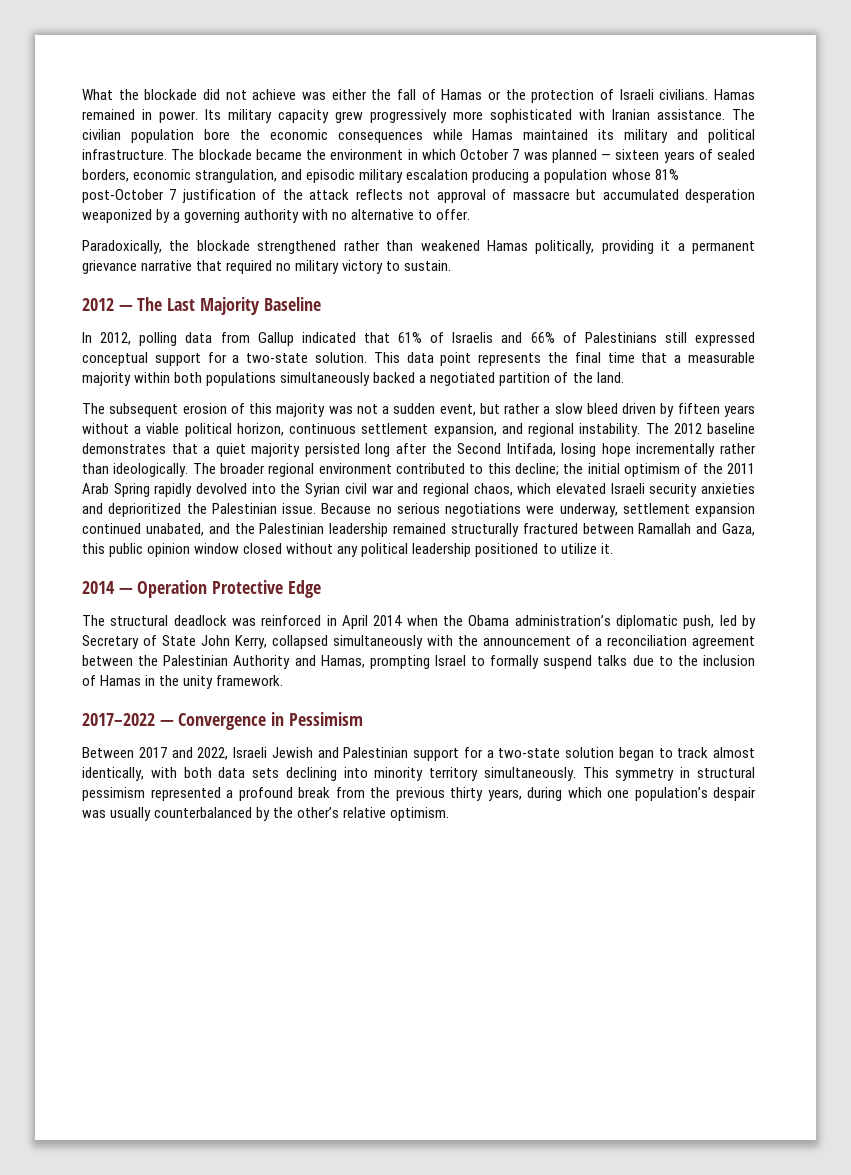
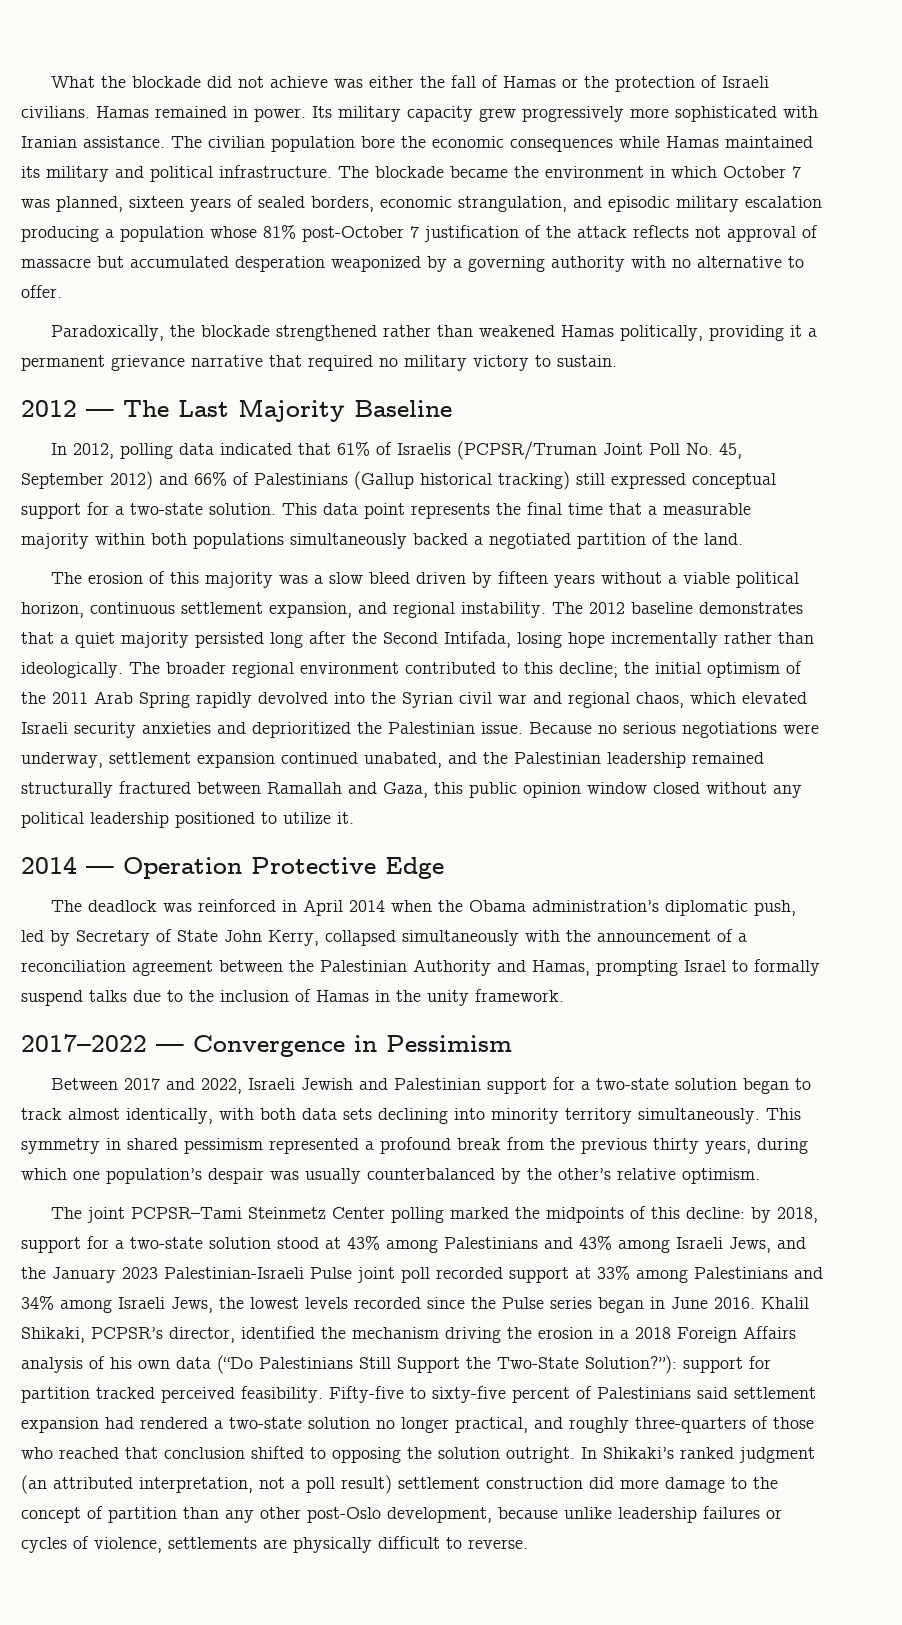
[551,149,611,163] planned — -> [56,196,123,212] planned,
[220,332,294,346] from Gallup -> (215, 449) none
(494, 337) none -> [457,441,743,460] [21,471,153,490] (PCPSR/Truman Joint Poll No. 45, September 2012)
(657, 337) none -> [354,471,570,490] (Gallup historical tracking)
[109,403,179,417] subsequent -> (83, 578) none
[356,403,541,416] not a sudden event, but rather -> (309, 579) none
[110,615,169,626] structural -> (83, 906) none
[696,767,755,778] structural -> [127,1138,178,1150] shared
(450, 814) none -> [51,1206,819,1223] [21,1235,806,1253] [21,1265,823,1283] [21,1295,809,1313] [21,1326,796,1343] [21,1355,771,1374] [21,1386,816,1403] [21,1416,814,1433] [21,1446,815,1463] [21,1475,778,1494] [21,1506,782,1523] [21,1536,528,1553] // The joint PCPSR–Tami Steinmetz Center polling marked the midpoints of this decline: by 2018, support for a two-state solution stood at 43% among Palestinians and 43% among Israeli Jews, and the January 2023 Palestinian-Israeli Pulse joint poll recorded support at 33% among Palestinians and 34% among Israeli Jews, the lowest levels recorded since the Pulse series began in June 2016. Khalil Shikaki, PCPSR’s director, identified the mechanism driving the erosion in a 2018 Foreign Affairs analysis of his own data (“Do Palestinians Still Support the Two-State Solution?”): support for partition tracked perceived feasibility. Fifty-five to sixty-five percent of Palestinians said settlement expansion had rendered a two-state solution no longer practical, and roughly three-quarters of those who reached that conclusion shifted to opposing the solution outright. In Shikaki’s ranked judgment (an attributed interpretation, not a poll result) settlement construction did more damage to the concept of partition than any other post-Oslo development, because unlike leadership failures or cycles of violence, settlements are physically difficult to reverse.

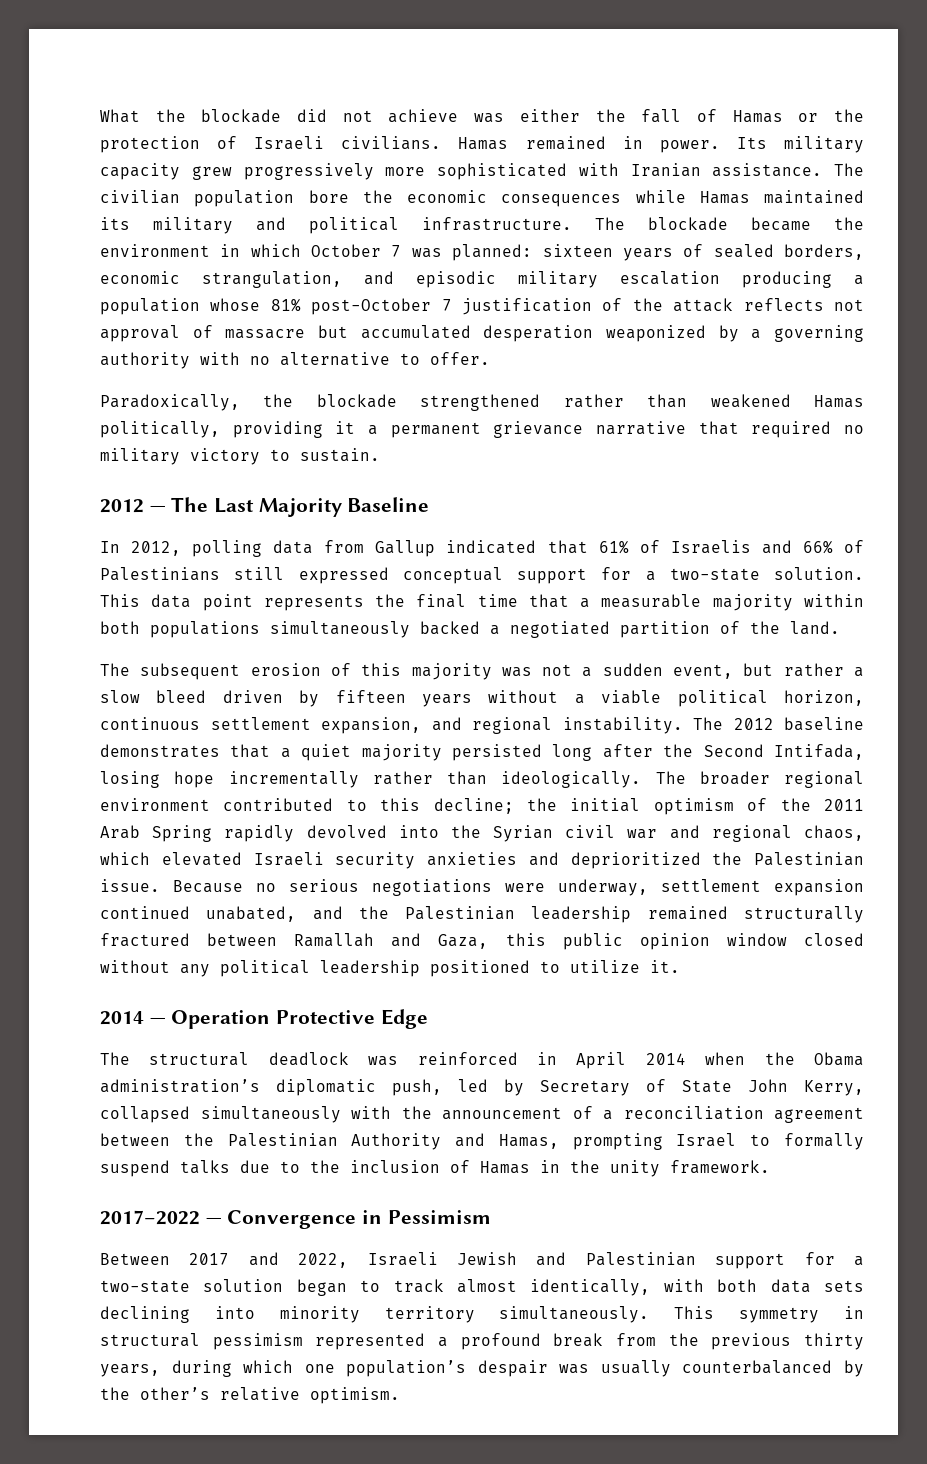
[56,196,123,212] planned, -> [452,244,533,261] planned:
(215, 449) none -> [324,540,436,557] from Gallup
[457,441,743,460] [21,471,153,490] (PCPSR/Truman Joint Poll No. 45, September 2012) -> (751, 547) none
[354,471,570,490] (Gallup historical tracking) -> (220, 574) none
(83, 578) none -> [140,663,241,680] subsequent
(309, 579) none -> [542,663,844,679] not a sudden event, but rather
(83, 906) none -> [149,1052,250,1066] structural
[127,1138,178,1150] shared -> [100,1333,200,1347] structural
[51,1206,819,1223] [21,1235,806,1253] [21,1265,823,1283] [21,1295,809,1313] [21,1326,796,1343] [21,1355,771,1374] [21,1386,816,1403] [21,1416,814,1433] [21,1446,815,1463] [21,1475,778,1494] [21,1506,782,1523] [21,1536,528,1553] // The joint PCPSR–Tami Steinmetz Center polling marked the midpoints of this decline: by 2018, support for a two-state solution stood at 43% among Palestinians and 43% among Israeli Jews, and the January 2023 Palestinian-Israeli Pulse joint poll recorded support at 33% among Palestinians and 34% among Israeli Jews, the lowest levels recorded since the Pulse series began in June 2016. Khalil Shikaki, PCPSR’s director, identified the mechanism driving the erosion in a 2018 Foreign Affairs analysis of his own data (“Do Palestinians Still Support the Two-State Solution?”): support for partition tracked perceived feasibility. Fifty-five to sixty-five percent of Palestinians said settlement expansion had rendered a two-state solution no longer practical, and roughly three-quarters of those who reached that conclusion shifted to opposing the solution outright. In Shikaki’s ranked judgment (an attributed interpretation, not a poll result) settlement construction did more damage to the concept of partition than any other post-Oslo development, because unlike leadership failures or cycles of violence, settlements are physically difficult to reverse. -> (400, 1395) none

